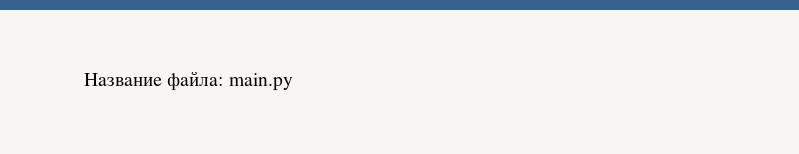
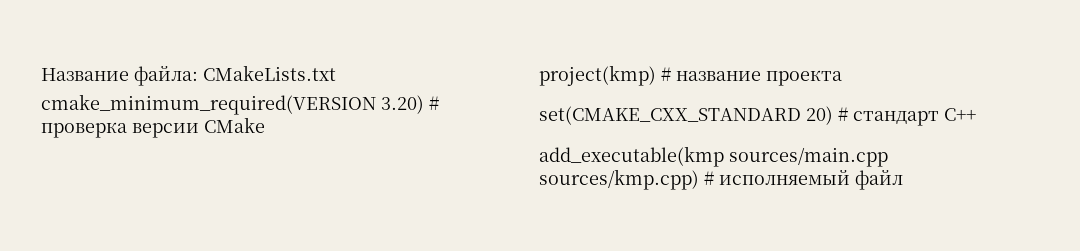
[228,73,293,91] main.py -> [203,65,336,81] [41,94,439,115] [41,117,265,138] [539,65,842,86] [539,106,976,126] [539,146,888,167] [539,169,903,190] CMakeLists.txt // cmake_minimum_required(VERSION 3.20) # проверка версии CMake // project(kmp) # название проекта // set(CMAKE_CXX_STANDARD 20) # стандарт C++ // add_executable(kmp sources/main.cpp sources/kmp.cpp) # исполняемый файл

